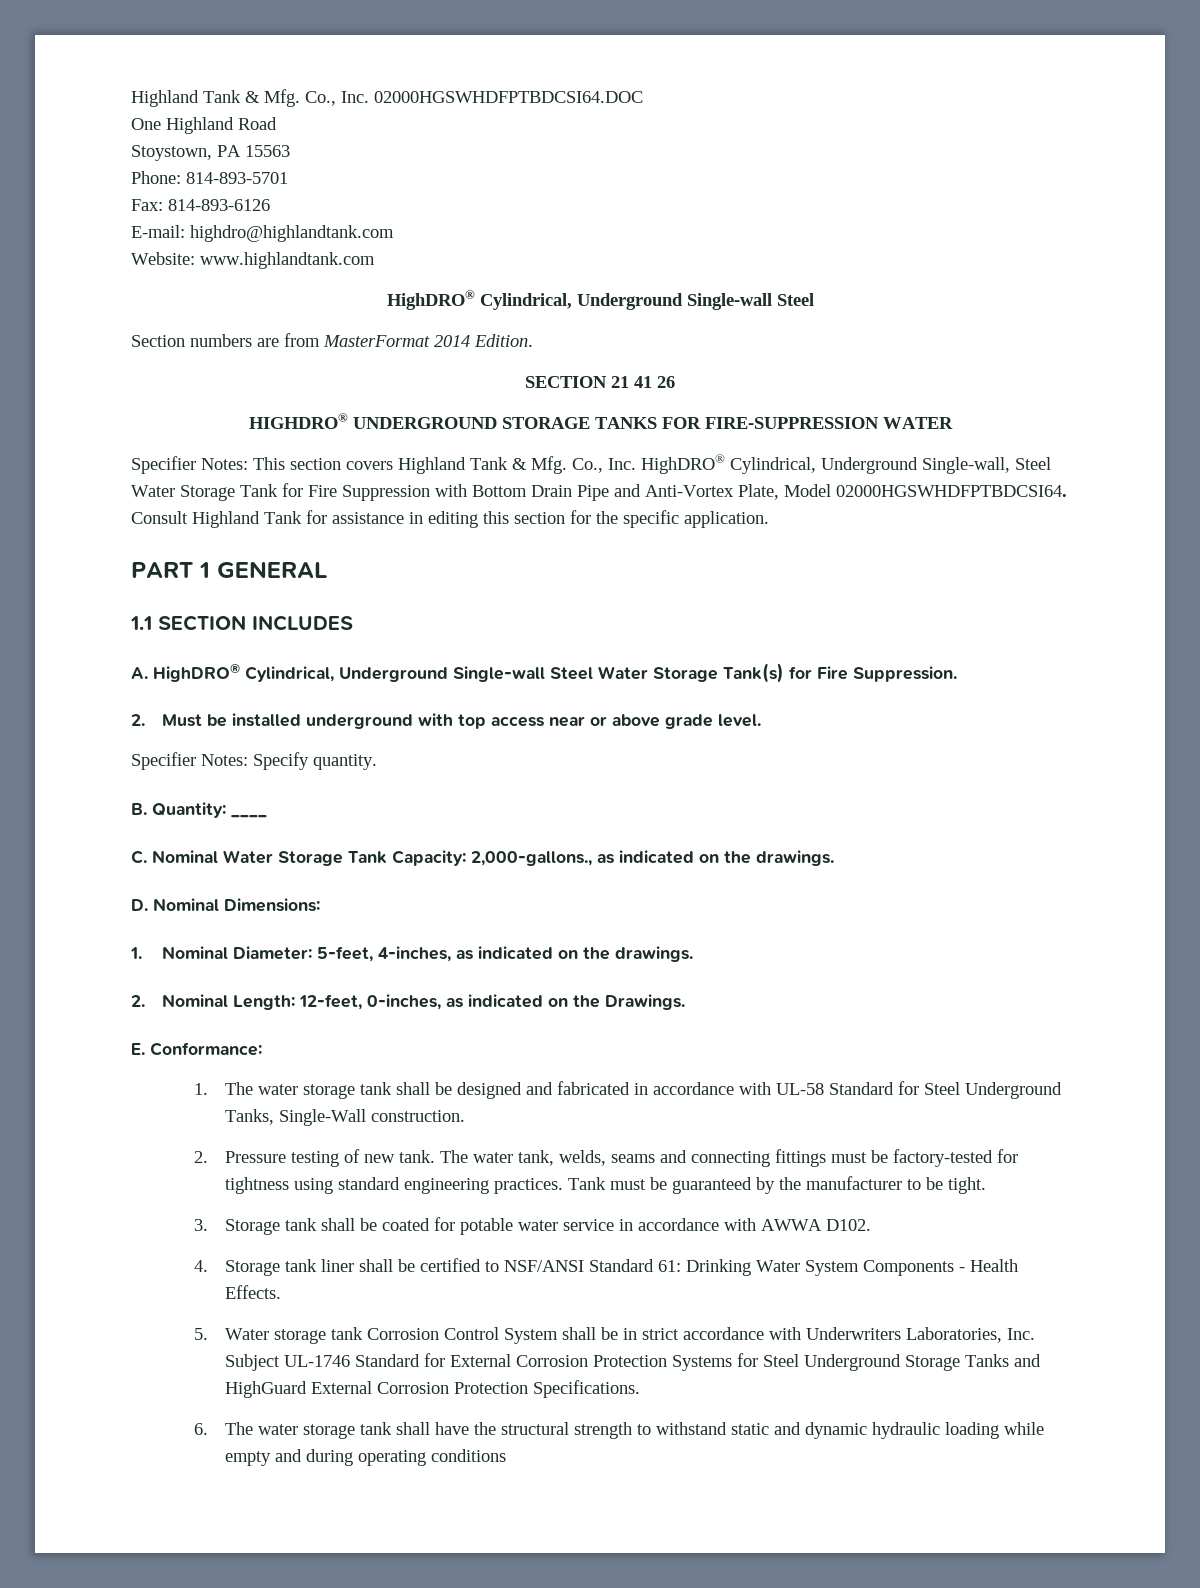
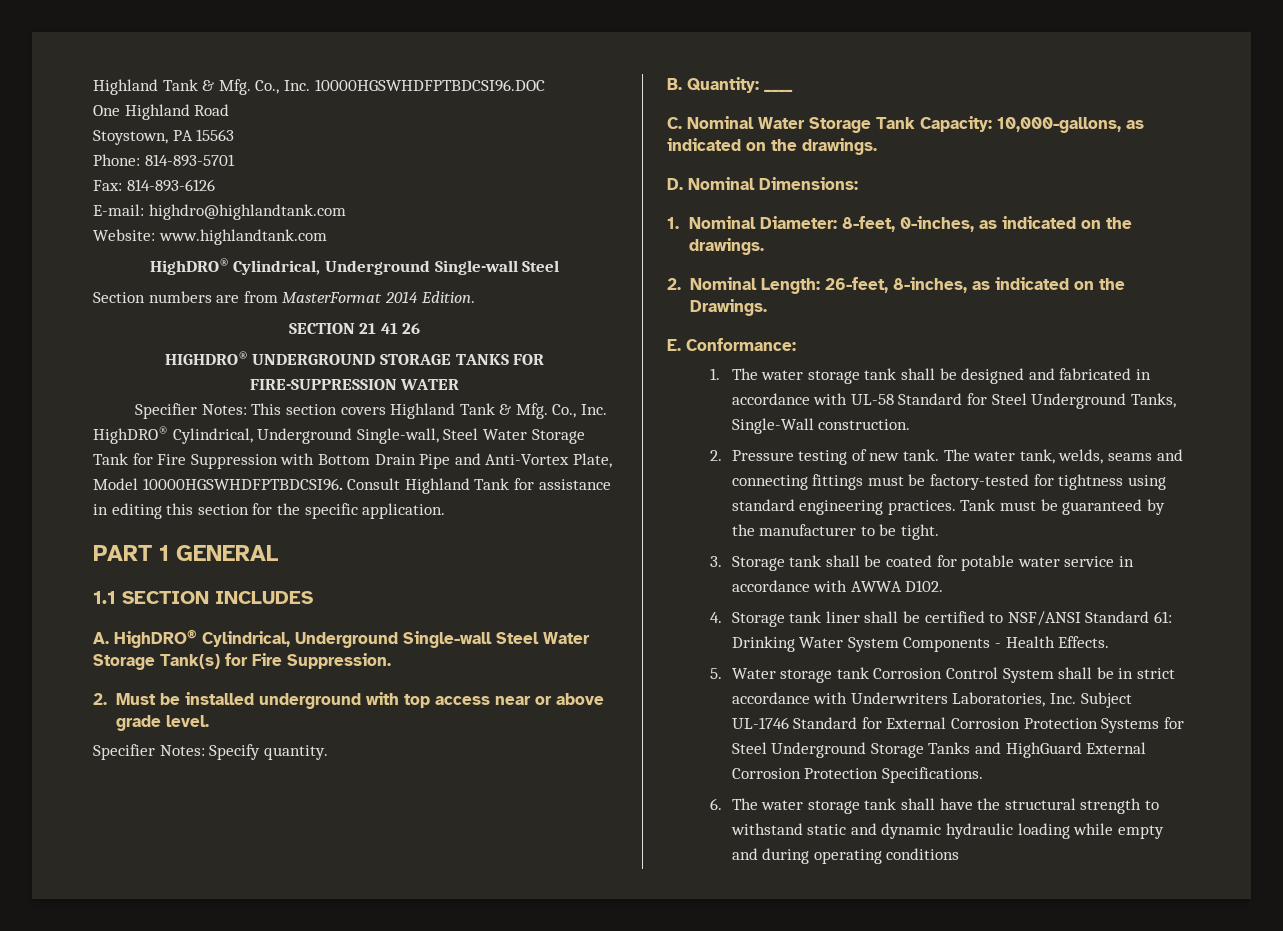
[131,89,643,107] Highland Tank & Mfg. Co., Inc. 02000HGSWHDFPTBDCSI64.DOC -> [93,79,545,95] Highland Tank & Mfg. Co., Inc. 10000HGSWHDFPTBDCSI96.DOC
[836,485,1067,497] 02000HGSWHDFPTBDCSI64. -> [142,478,343,491] 10000HGSWHDFPTBDCSI96.
[471,851,592,866] 2,000-gallons., -> [997,117,1121,133] 10,000-gallons,
[317,946,452,962] 5-feet, 4-inches, -> [841,216,974,232] 8-feet, 0-inches,
[299,994,442,1010] 12-feet, 0-inches, -> [824,277,967,293] 26-feet, 8-inches,

